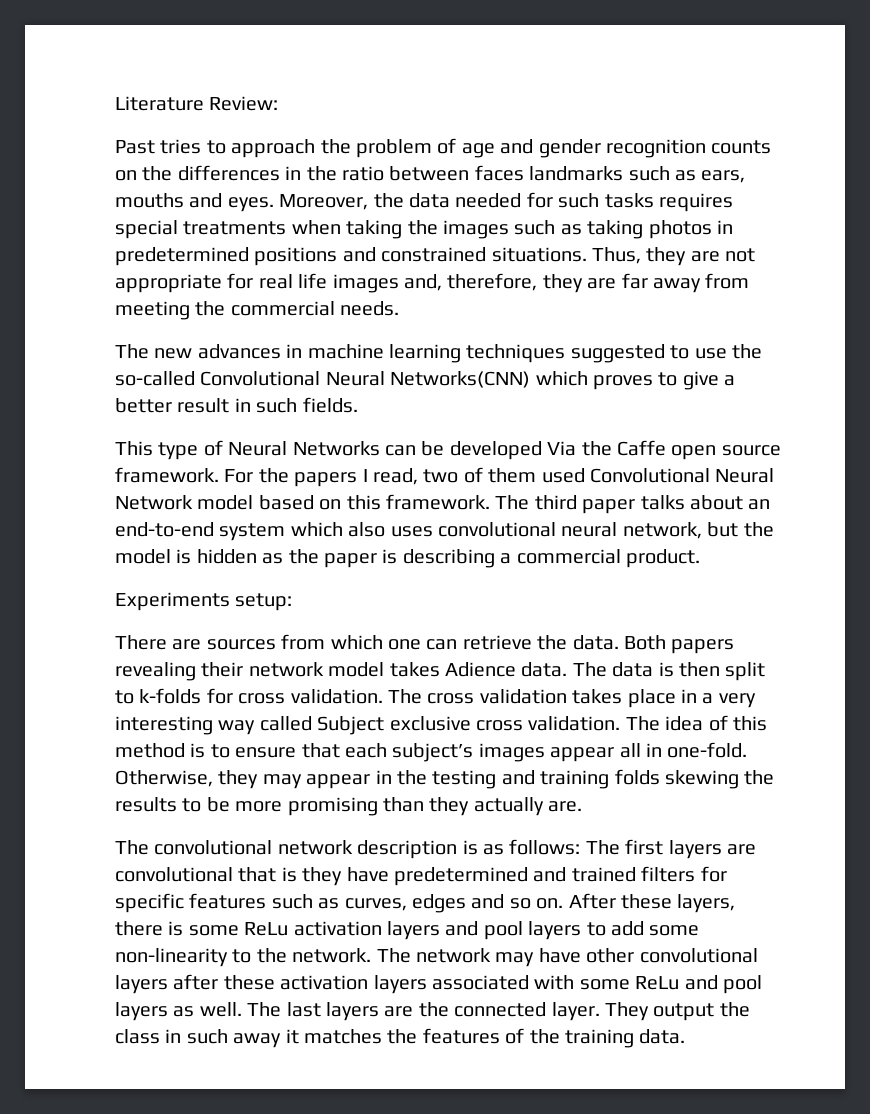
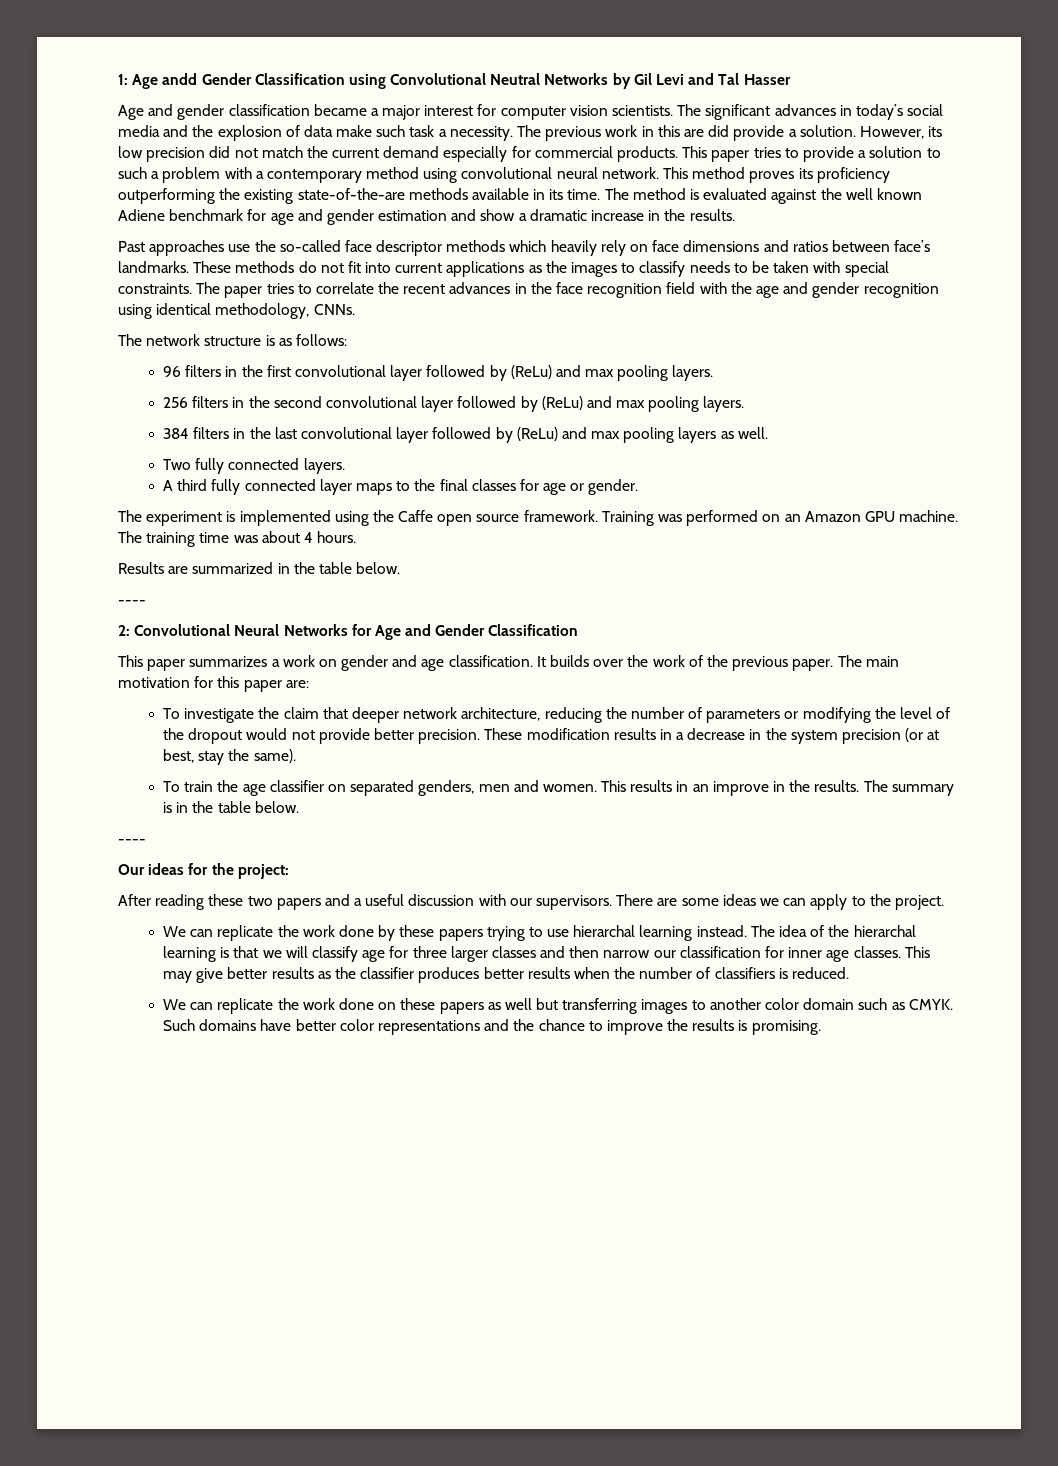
[115,96,279,111] [115,138,772,158] [115,165,746,183] [115,192,733,212] [115,220,733,239] [115,247,756,266] [115,273,750,293] [115,301,400,320] [115,344,762,363] [115,371,736,390] [115,397,358,413] [115,440,577,460] Literature Review: // Past tries to approach the problem of age and gender recognition counts on the differences in the ratio between faces landmarks such as ears, mouths and eyes. Moreover, the data needed for such tasks requires special treatments when taking the images such as taking photos in predetermined positions and constrained situations. Thus, they are not appropriate for real life images and, therefore, they are far away from meeting the commercial needs. // The new advances in machine learning techniques suggested to use the so-called Convolutional Neural Networks(CNN) which proves to give a better result in such fields. // This type of Neural Networks can be developed Via -> [118,73,791,89] [118,104,944,120] [118,125,943,141] [118,146,941,162] [118,167,890,183] [118,188,922,204] [118,209,735,225] [118,240,931,256] [118,261,889,277] [118,282,939,298] [118,303,355,319] [118,334,347,346] [163,365,714,381] [163,396,745,412] [163,427,768,443] [163,458,345,474] [163,479,639,495] [118,510,369,526] 1: Age andd Gender Classification using Convolutional Neutral Networks by Gil Levi and Tal Hasser // Age and gender classification became a major interest for computer vision scientists. The significant advances in today’s social media and the explosion of data make such task a necessity. The previous work in this are did provide a solution. However, its low precision did not match the current demand especially for commercial products. This paper tries to provide a solution to such a problem with a contemporary method using convolutional neural network. This method proves its proficiency outperforming the existing state-of-the-are methods available in its time. The method is evaluated against the well known Adiene benchmark for age and gender estimation and show a dramatic increase in the results. // Past approaches use the so-called face descriptor methods which heavily rely on face dimensions and ratios between face’s landmarks. These methods do not fit into current applications as the images to classify needs to be taken with special constraints. The paper tries to correlate the recent advances in the face recognition field with the age and gender recognition using identical methodology, CNNs. // The network structure is as follows: // 96 filters in the first convolutional layer followed by (ReLu) and max pooling layers. // 256 filters in the second convolutional layer followed by (ReLu) and max pooling layers. // 384 filters in the last convolutional layer followed by (ReLu) and max pooling layers as well. // Two fully connected layers. // A third fully connected layer maps to the final classes for age or gender. // The experiment is implemented using
[224,467,775,487] [115,494,771,514] [115,522,774,541] [115,549,700,568] [115,592,293,611] [115,634,735,654] [115,662,766,681] [115,688,756,708] [115,715,767,735] [115,742,748,762] [115,769,775,789] [115,797,583,816] [115,839,756,859] [115,866,727,886] [115,893,736,913] [115,921,700,940] [115,948,758,967] [115,974,762,994] [115,1002,750,1021] [115,1028,686,1048] For the papers I read, two of them used Convolutional Neural Network model based on this framework. The third paper talks about an end-to-end system which also uses convolutional neural network, but the model is hidden as the paper is describing a commercial product. // Experiments setup: // There are sources from which one can retrieve the data. Both papers revealing their network model takes Adience data. The data is then split to k-folds for cross validation. The cross validation takes place in a very interesting way called Subject exclusive cross validation. The idea of this method is to ensure that each subject’s images appear all in one-fold. Otherwise, they may appear in the testing and training folds skewing the results to be more promising than they actually are. // The convolutional network description is as follows: The first layers are convolutional that is they have predetermined and trained filters for specific features such as curves, edges and so on. After these layers, there is some ReLu activation layers and pool layers to add some non-linearity to the network. The network may have other convolutional layers after these activation layers associated with some ReLu and pool layers as well. The last layers are the connected layer. They output the class in such away it matches the features of the training data. -> [601,510,959,526] [118,531,357,547] [118,562,401,574] [118,600,146,605] [118,624,579,640] [118,655,899,671] [118,676,309,692] [163,707,951,723] [163,728,940,744] [163,749,296,765] [163,780,954,796] [163,801,299,813] [118,839,146,844] [118,863,289,879] [118,894,944,910] [163,925,916,941] [163,946,930,962] [163,967,850,983] [163,998,953,1014] [163,1019,821,1035] Training was performed on an Amazon GPU machine. The training time was about 4 hours. // Results are summarized in the table below. // ---- // 2: Convolutional Neural Networks for Age and Gender Classification // This paper summarizes a work on gender and age classification. It builds over the work of the previous paper. The main motivation for this paper are: // To investigate the claim that deeper network architecture, reducing the number of parameters or modifying the level of the dropout would not provide better precision. These modification results in a decrease in the system precision (or at best, stay the same). // To train the age classifier on separated genders, men and women. This results in an improve in the results. The summary is in the table below. // ---- // Our ideas for the project: // After reading these two papers and a useful discussion with our supervisors. There are some ideas we can apply to the project. // We can replicate the work done by these papers trying to use hierarchal learning instead. The idea of the hierarchal learning is that we will classify age for three larger classes and then narrow our classification for inner age classes. This may give better results as the classifier produces better results when the number of classifiers is reduced. // We can replicate the work done on these papers as well but transferring images to another color domain such as CMYK. Such domains have better color representations and the chance to improve the results is promising.

